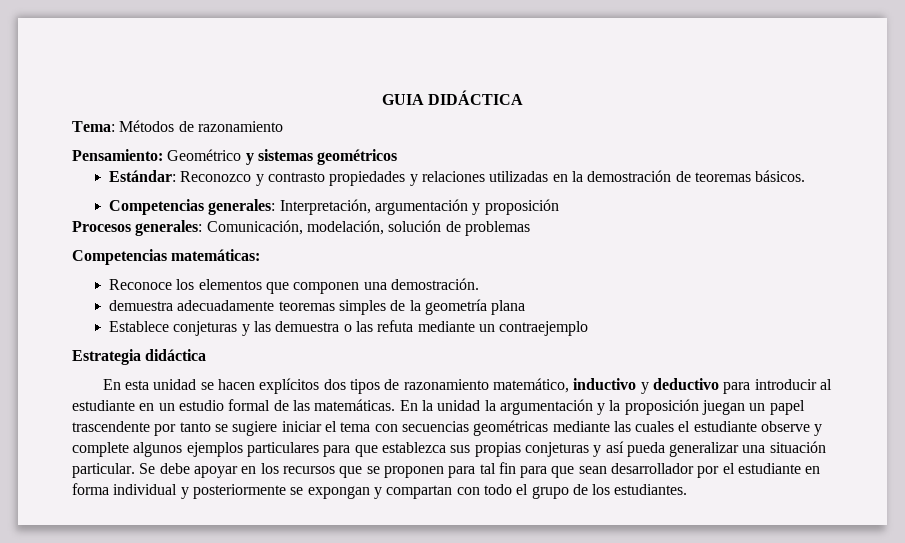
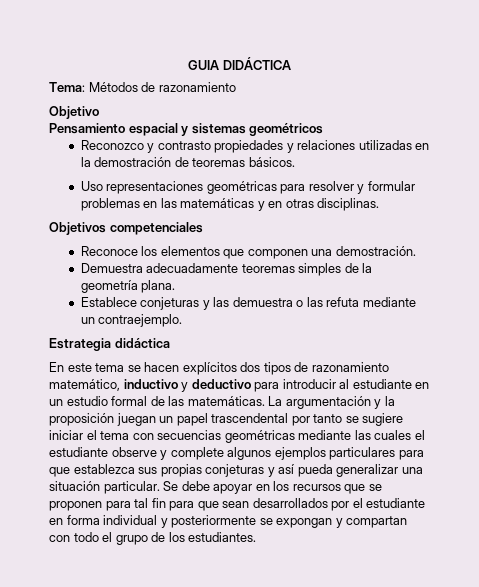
[72,149,242,161] Pensamiento: Geométrico -> [49,106,99,119] [49,123,178,136] Objetivo // Pensamiento espacial
[109,170,177,182] Estándar: -> (324, 129) none
[109,199,559,215] [72,220,530,236] [72,249,261,265] Competencias generales: Interpretación, argumentación y proposición // Procesos generales: Comunicación, modelación, solución de problemas // Competencias matemáticas: -> [80,181,415,194] [80,198,380,211] [49,222,203,235] Uso representaciones geométricas para resolver y formular problemas en las matemáticas y en otras disciplinas. // Objetivos competenciales
[109,300,174,311] demuestra -> [80,263,143,273] Demuestra
[491,300,526,315] plana -> [141,280,176,293] plana.
[499,321,589,336] contraejemplo -> [98,314,183,327] contraejemplo.
[125,379,197,390] esta unidad -> [67,363,125,372] este tema
[399,400,496,411] En la unidad la -> [268,396,283,406] La
[72,421,150,432] trascendente -> [211,413,289,423] trascendental
[611,463,695,474] desarrollador -> [252,498,328,508] desarrollados

